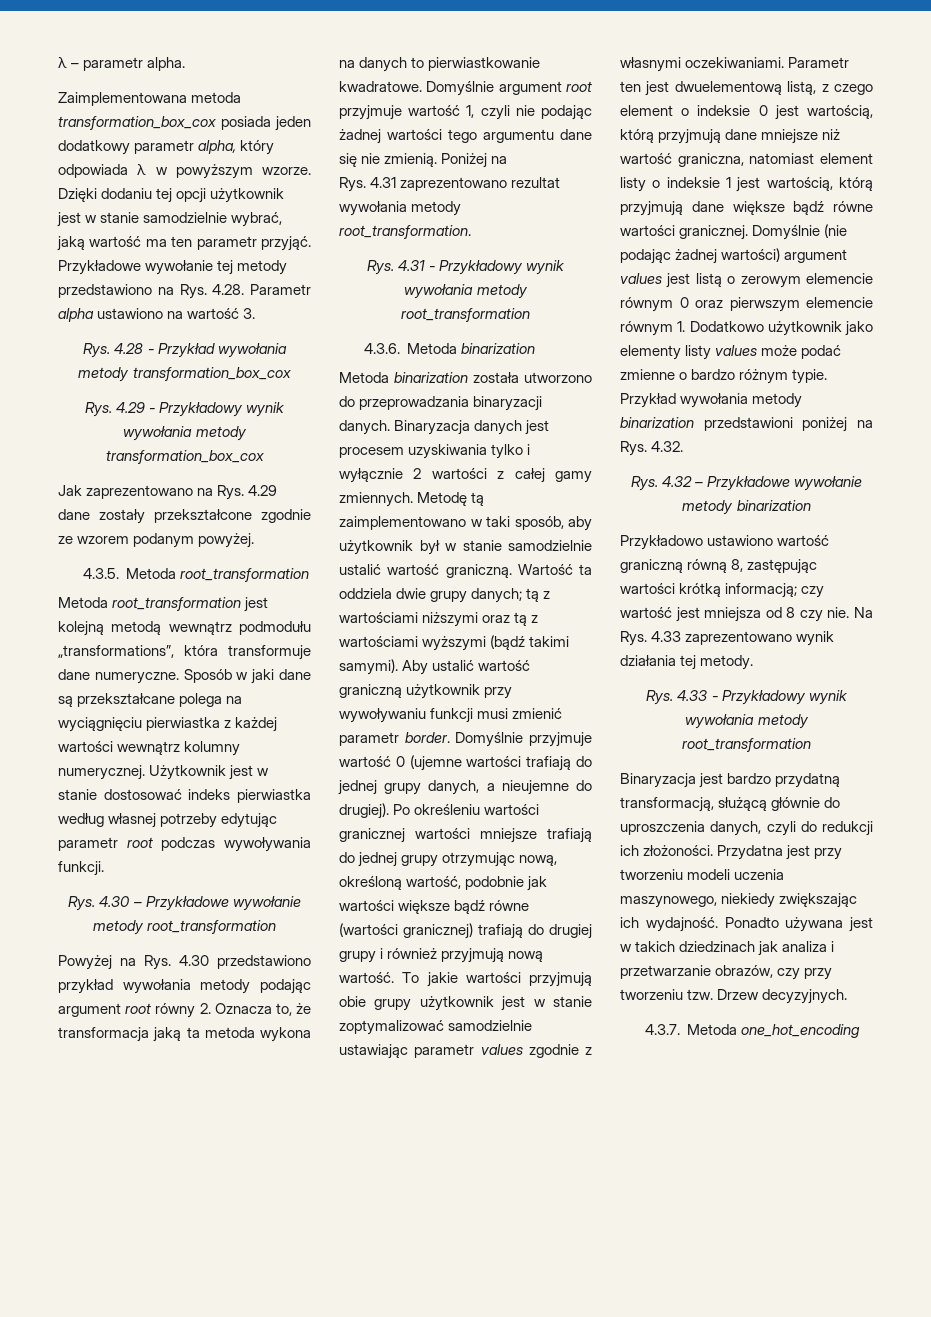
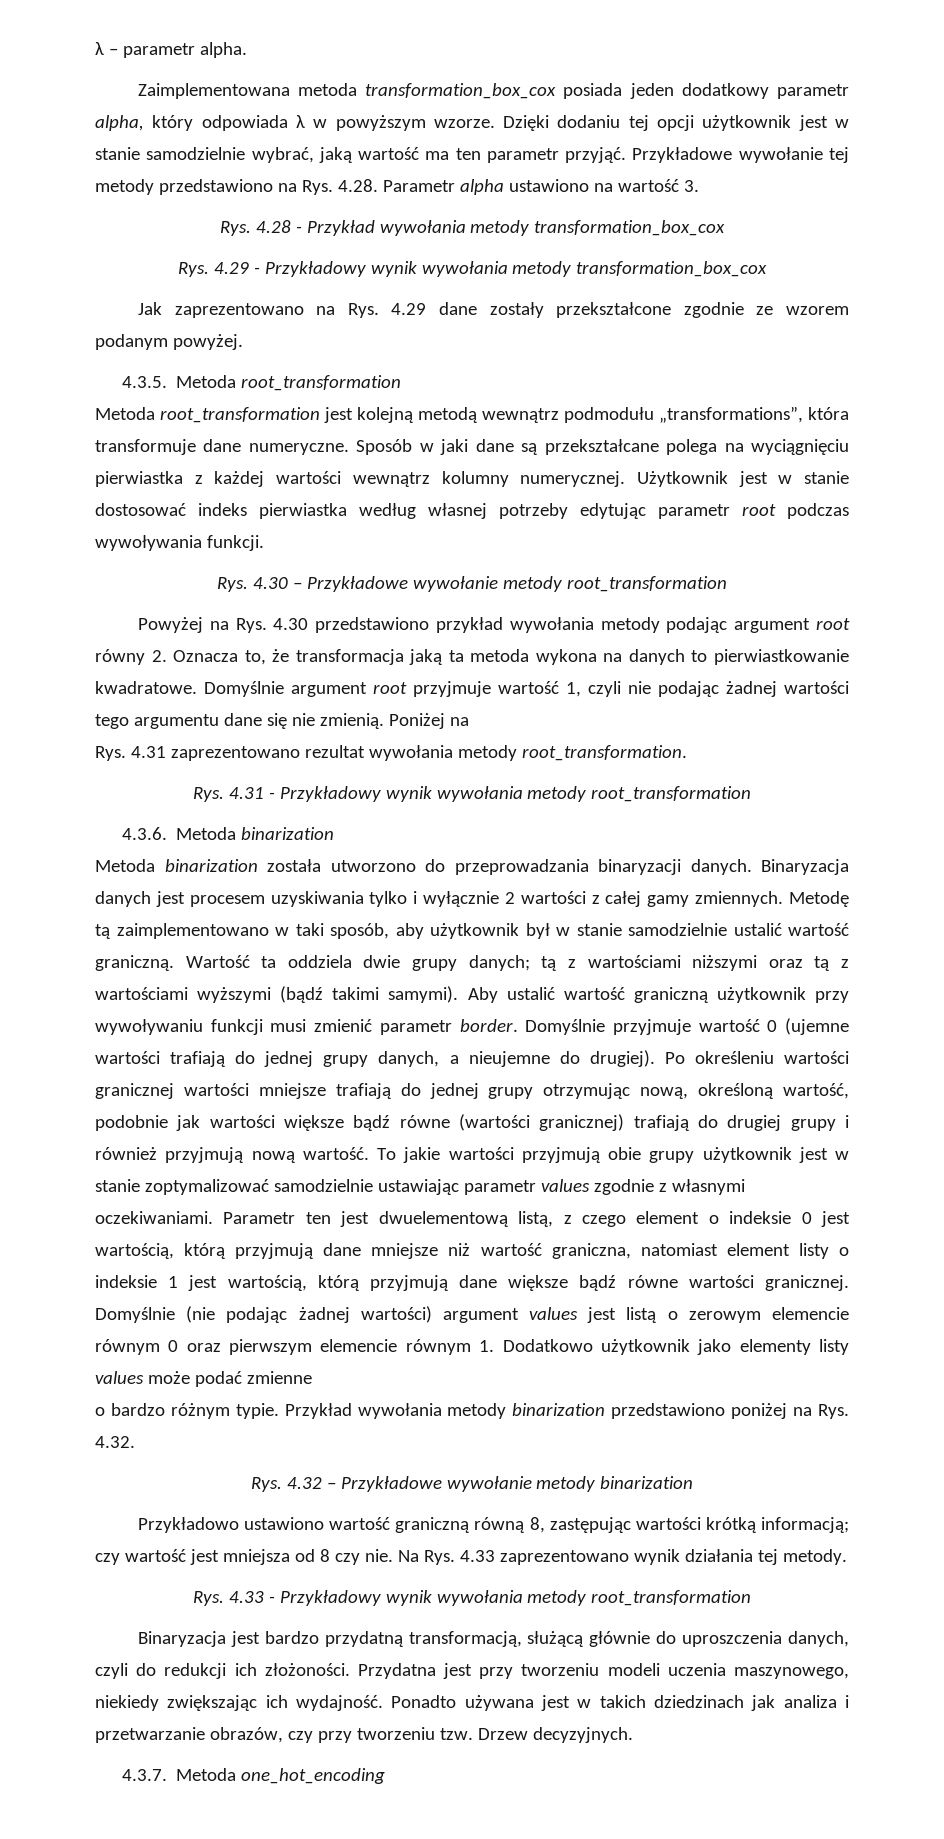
(675, 374) none -> (312, 1377) //
[703,417,793,431] przedstawioni -> [611,1403,726,1419] przedstawiono

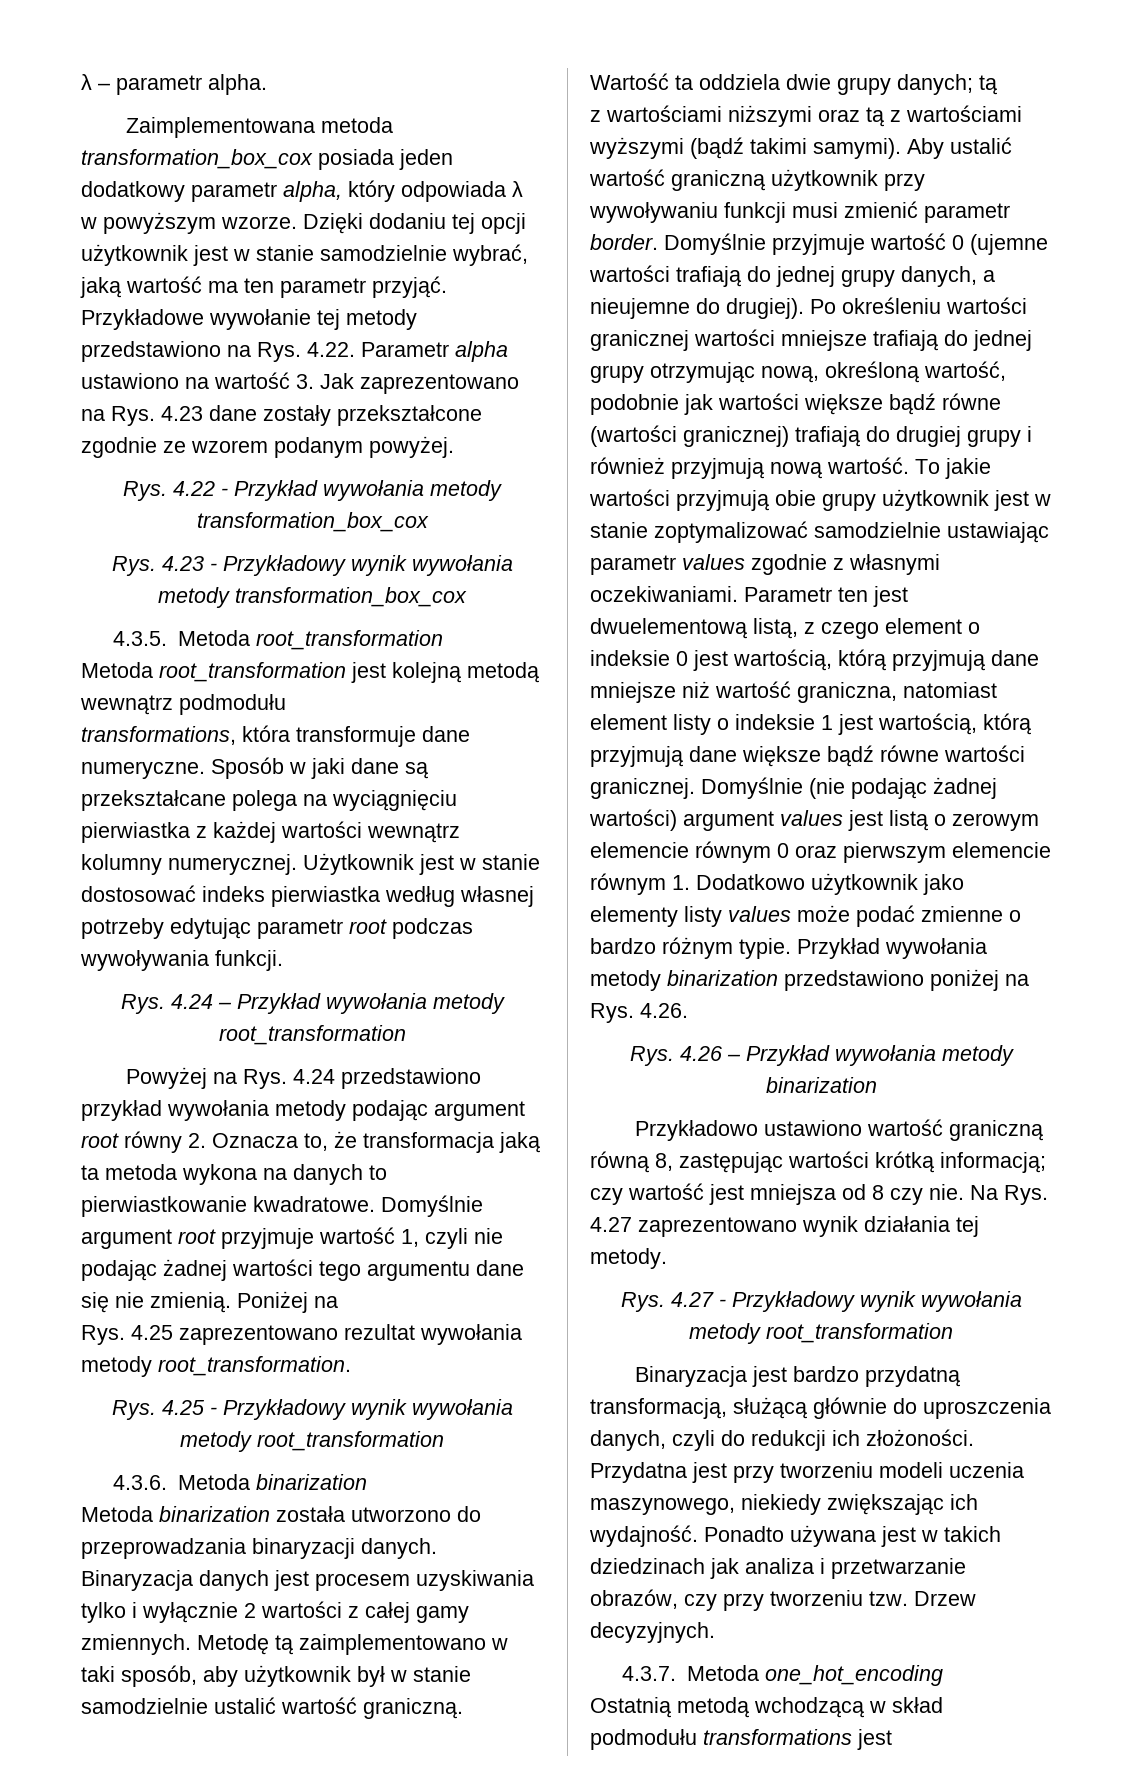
[337,179,378,192] 4.28. -> [307,342,355,357] 4.22.
[219,220,726,236] [177,261,768,277] // Rys. 4.28 - Przykład wywołania metody transformation_box_cox // Rys. 4.29 - Przykładowy wynik wywołania metody transformation_box_cox // -> (314, 381) none
[391,303,427,315] 4.29 -> [161,406,203,421] 4.23
(243, 342) none -> [123,480,502,501] [196,512,429,532] [111,555,513,576] [158,587,467,608] // Rys. 4.22 - Przykład wywołania metody transformation_box_cox // Rys. 4.23 - Przykładowy wynik wywołania metody transformation_box_cox
[659,406,803,423] „transformations”, -> [81,726,236,745] // transformations,
[253,576,498,592] 4.30 – Przykładowe wywołanie -> [170,993,427,1014] 4.24 – Przykład wywołania
[273,618,309,630] 4.30 -> [292,1069,335,1084] 4.24
[130,746,166,758] 4.31 -> [131,1325,173,1340] 4.25
[228,787,264,799] 4.31 -> [161,1400,205,1415] 4.25
(557, 963) none -> (997, 85) //
(312, 1377) // -> (1003, 914) none
[95,1436,135,1448] [250,1476,532,1492] 4.32. // Rys. 4.32 – Przykładowe wywołanie -> [640,1003,688,1018] [629,1045,936,1066] 4.26. // Rys. 4.26 – Przykład wywołania
[459,1550,495,1562] 4.33 -> [590,1217,632,1232] 4.27
[228,1591,264,1603] 4.33 -> [670,1292,714,1307] 4.27
(385, 1776) none -> [590,1697,943,1718] [590,1729,892,1750] // Ostatnią metodą wchodzącą w skład podmodułu transformations jest

